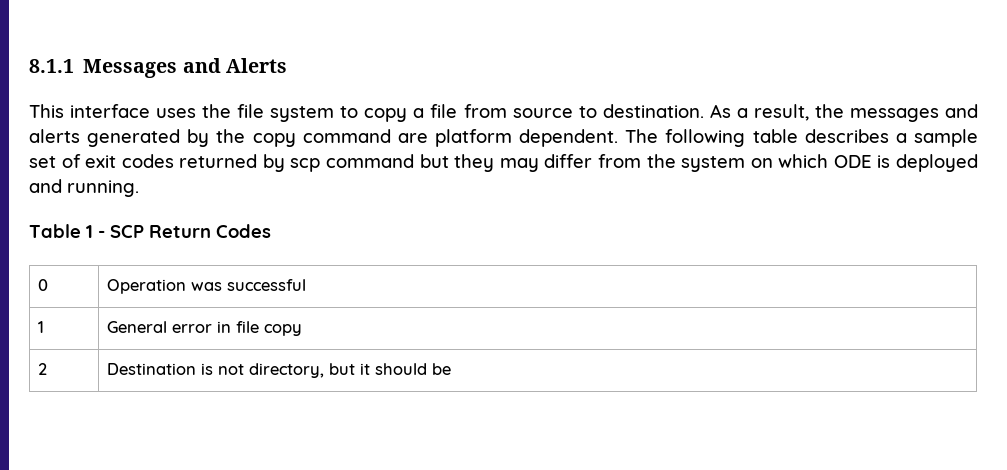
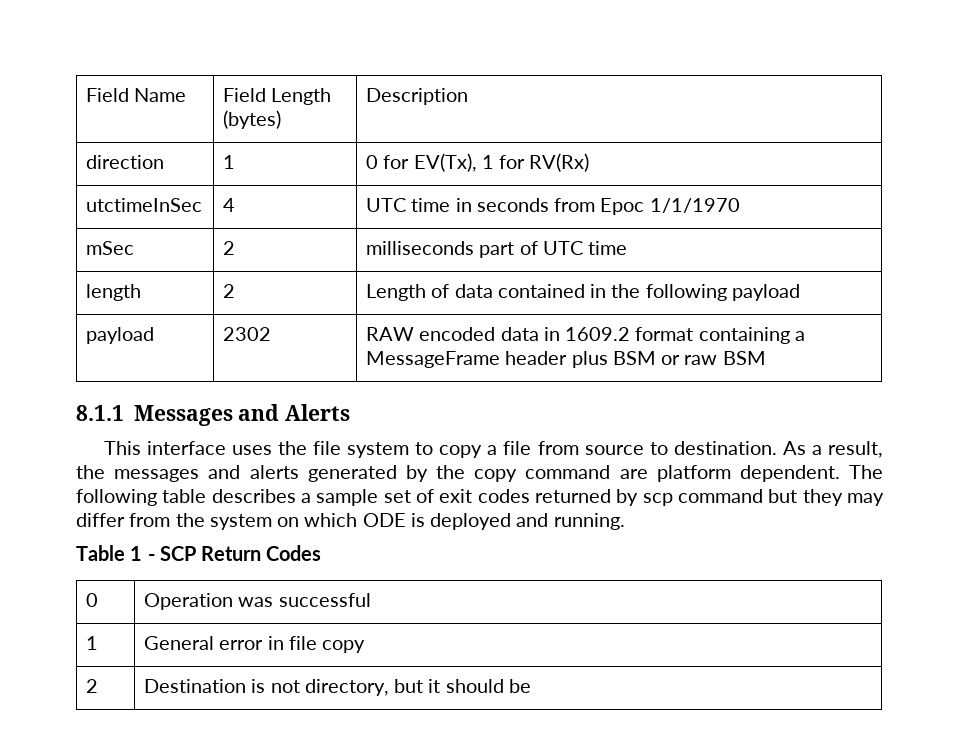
(29, 66) none -> [86,88,187,102] [223,88,332,105] [223,110,282,129] [366,88,469,105] [86,155,165,169] [223,155,236,169] [366,153,590,172] [86,198,203,212] [223,198,236,212] [366,198,740,215] [86,241,135,255] [223,241,236,255] [366,241,628,258] [86,284,142,301] [223,284,236,298] [366,284,800,301] [86,327,155,344] [223,327,272,341] [366,327,805,344] [366,351,766,368] Field Name | Field Length (bytes) | Description // direction | 1 | 0 for EV(Tx), 1 for RV(Rx) // utctimeInSec | 4 | UTC time in seconds from Epoc 1/1/1970 // mSec | 2 | milliseconds part of UTC time // length | 2 | Length of data contained in the following payload // payload | 2302 | RAW encoded data in 1609.2 format containing a MessageFrame header plus BSM or raw BSM //

